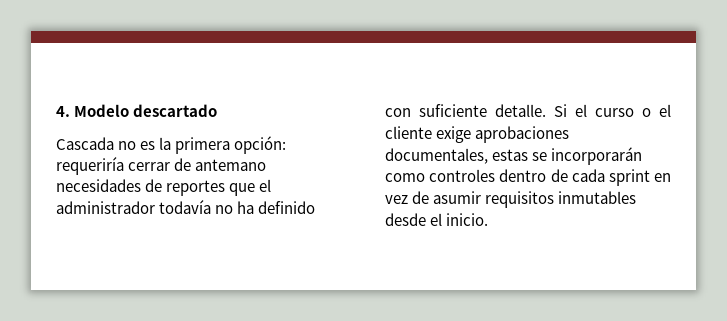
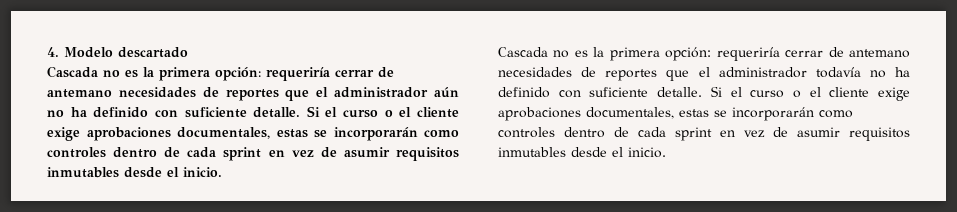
(218, 110) none -> [47,66,394,81] [47,87,459,101] [47,106,459,118] [47,127,459,141] [47,147,459,161] [47,167,222,178] // Cascada no es la primera opción: requeriría cerrar de antemano necesidades de reportes que el administrador aún no ha definido con suficiente detalle. Si el curso o el cliente exige aprobaciones documentales, estas se incorporarán como controles dentro de cada sprint en vez de asumir requisitos inmutables desde el inicio.

